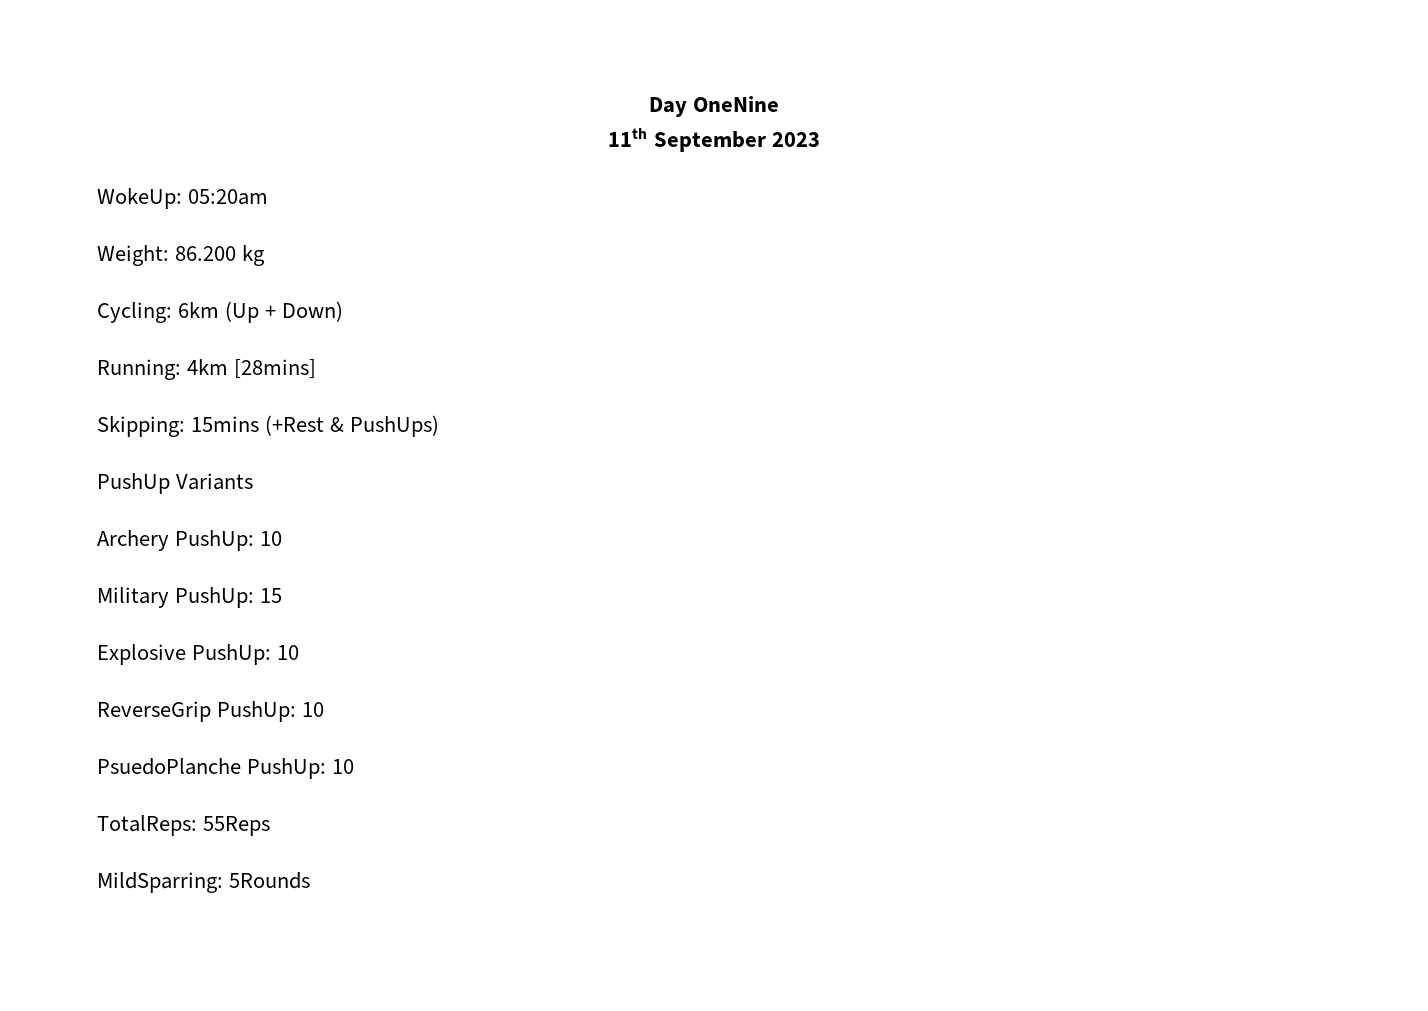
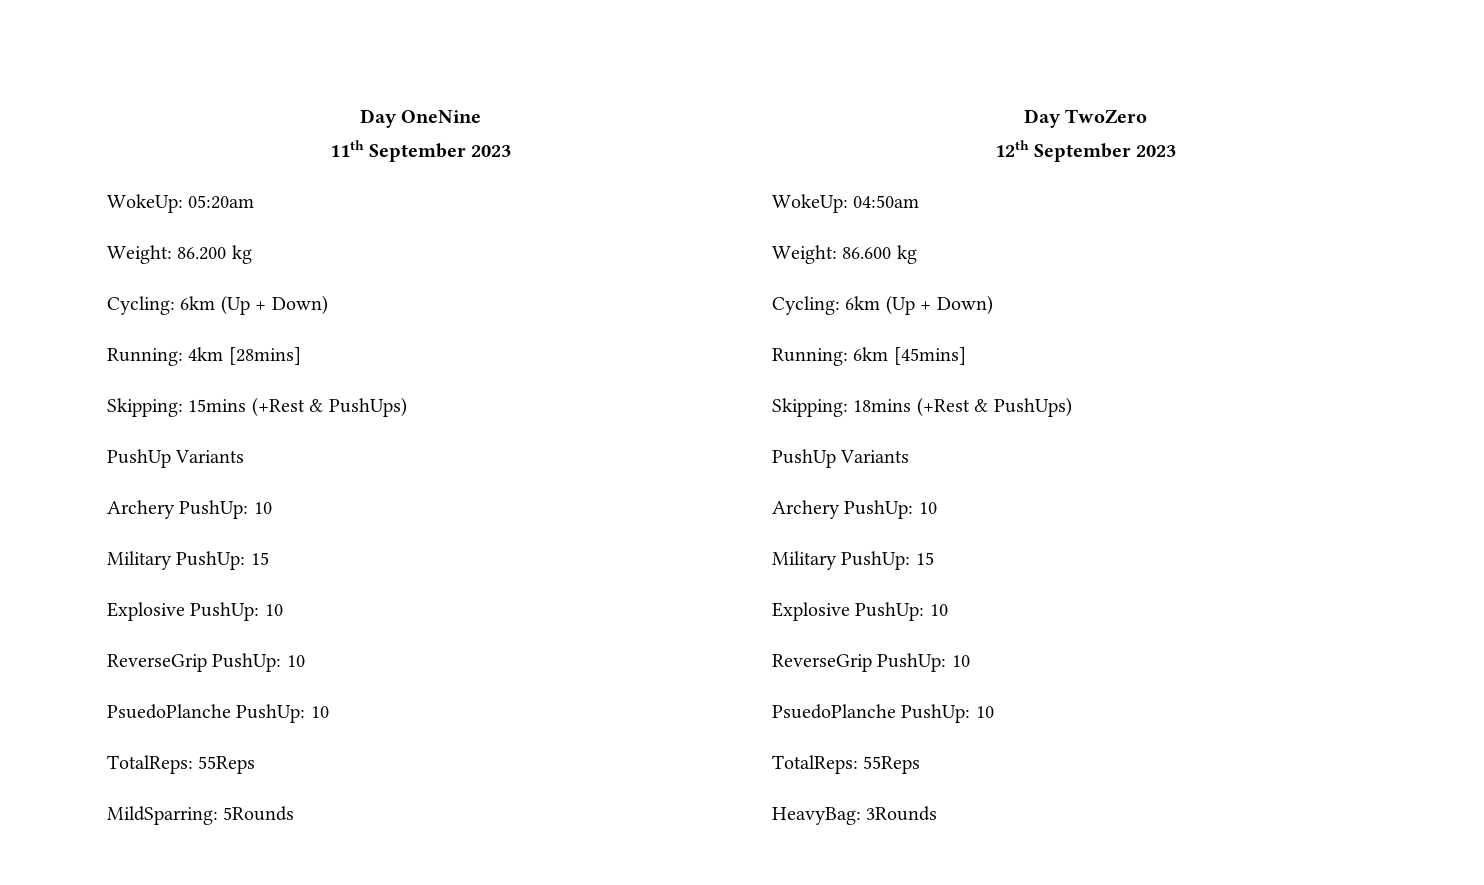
(311, 880) none -> [1023,109,1148,128] [994,140,1177,162] [772,194,920,213] [772,245,917,264] [772,295,993,315] [772,347,966,366] [772,397,1072,417] [772,449,910,468] [772,500,937,519] [772,551,934,570] [772,602,948,621] [772,653,970,672] [772,704,994,723] [772,755,921,774] [772,806,938,825] // Day TwoZero // 12th September 2023 // WokeUp: 04:50am // Weight: 86.600 kg // Cycling: 6km (Up + Down) // Running: 6km [45mins] // Skipping: 18mins (+Rest & PushUps) // PushUp Variants // Archery PushUp: 10 // Military PushUp: 15 // Explosive PushUp: 10 // ReverseGrip PushUp: 10 // PsuedoPlanche PushUp: 10 // TotalReps: 55Reps // HeavyBag: 3Rounds

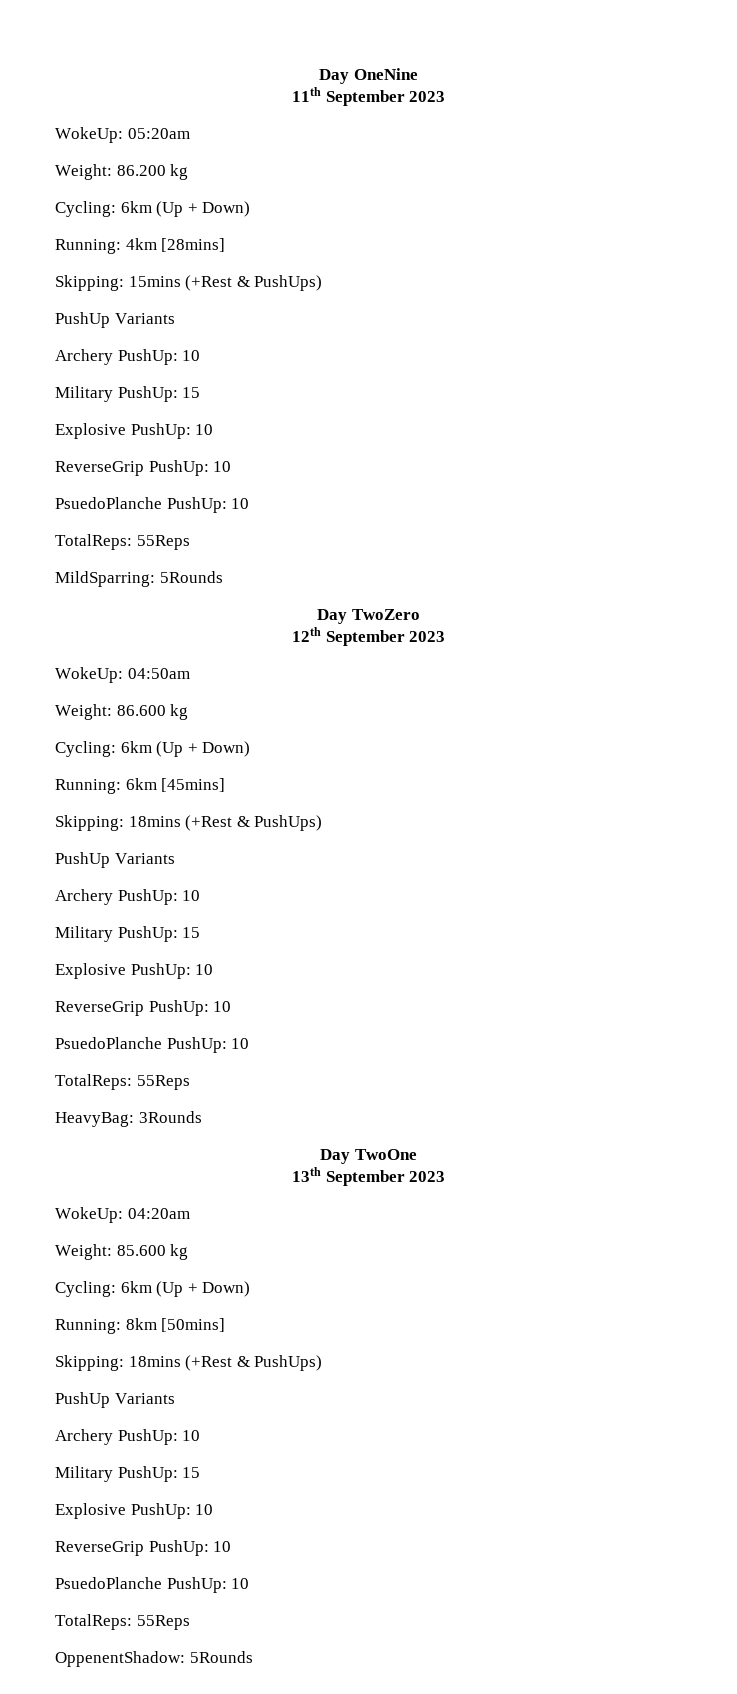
(938, 813) none -> [320,1149,417,1164] [291,1167,446,1186] [55,1207,190,1223] [55,1244,189,1260] [55,1281,251,1297] [55,1318,226,1334] [55,1355,323,1371] [55,1392,175,1408] [55,1429,201,1445] [55,1466,201,1482] [55,1503,214,1519] [55,1540,232,1556] [55,1577,250,1593] [55,1614,190,1630] [55,1651,253,1667] // Day TwoOne // 13th September 2023 // WokeUp: 04:20am // Weight: 85.600 kg // Cycling: 6km (Up + Down) // Running: 8km [50mins] // Skipping: 18mins (+Rest & PushUps) // PushUp Variants // Archery PushUp: 10 // Military PushUp: 15 // Explosive PushUp: 10 // ReverseGrip PushUp: 10 // PsuedoPlanche PushUp: 10 // TotalReps: 55Reps // OppenentShadow: 5Rounds

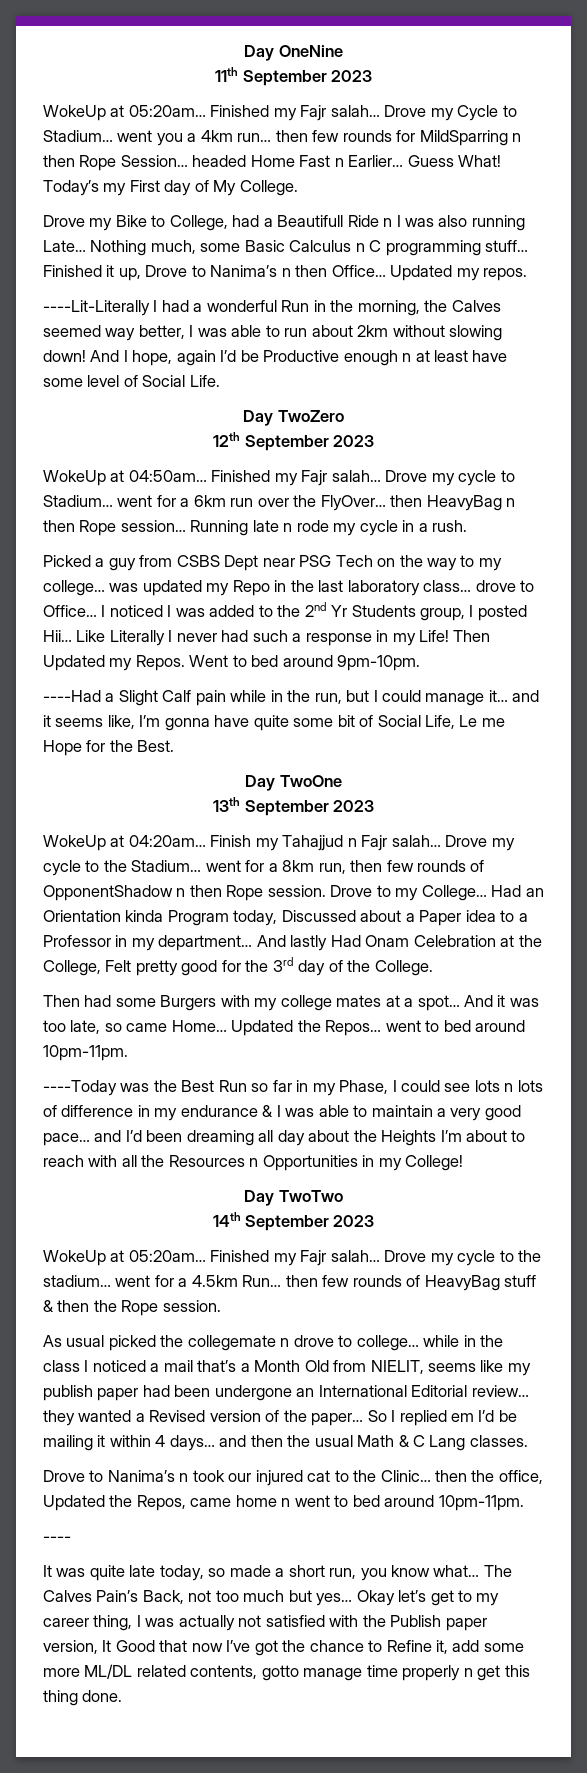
[55,127,190,143] [55,164,189,180] [55,201,251,217] [55,238,226,254] [55,275,323,291] [55,312,175,328] [55,349,201,365] [55,386,201,402] [55,423,214,439] [55,460,232,476] [55,497,250,513] [55,534,190,550] [55,571,223,587] WokeUp: 05:20am // Weight: 86.200 kg // Cycling: 6km (Up + Down) // Running: 4km [28mins] // Skipping: 15mins (+Rest & PushUps) // PushUp Variants // Archery PushUp: 10 // Military PushUp: 15 // Explosive PushUp: 10 // ReverseGrip PushUp: 10 // PsuedoPlanche PushUp: 10 // TotalReps: 55Reps // MildSparring: 5Rounds -> [43,105,517,121] [43,130,522,146] [43,155,502,171] [43,180,298,196] [43,215,525,231] [43,240,529,256] [43,265,528,281] [43,300,501,316] [43,325,503,341] [43,350,508,366] [43,375,220,387] WokeUp at 05:20am… Finished my Fajr salah… Drove my Cycle to Stadium… went you a 4km run… then few rounds for MildSparring n then Rope Session… headed Home Fast n Earlier… Guess What! Today’s my First day of My College. // Drove my Bike to College, had a Beautifull Ride n I was also running Late… Nothing much, some Basic Calculus n C programming stuff… Finished it up, Drove to Nanima’s n then Office… Updated my repos. // ----Lit-Literally I had a wonderful Run in the morning, the Calves seemed way better, I was able to run about 2km without slowing down! And I hope, again I’d be Productive enough n at least have some level of Social Life.
[55,667,190,683] [55,704,189,720] [55,741,251,757] [55,778,226,794] [55,815,323,831] [55,852,175,868] [55,889,201,905] [55,926,201,942] [55,963,214,979] [55,1000,232,1016] [55,1037,250,1053] [55,1074,190,1090] [55,1111,202,1127] WokeUp: 04:50am // Weight: 86.600 kg // Cycling: 6km (Up + Down) // Running: 6km [45mins] // Skipping: 18mins (+Rest & PushUps) // PushUp Variants // Archery PushUp: 10 // Military PushUp: 15 // Explosive PushUp: 10 // ReverseGrip PushUp: 10 // PsuedoPlanche PushUp: 10 // TotalReps: 55Reps // HeavyBag: 3Rounds -> [43,470,515,486] [43,495,516,511] [43,520,468,536] [43,555,502,571] [43,580,535,596] [43,602,527,621] [43,630,491,646] [43,655,421,671] [43,690,540,706] [43,715,505,731] [43,740,175,756] WokeUp at 04:50am… Finished my Fajr salah… Drove my cycle to Stadium… went for a 6km run over the FlyOver… then HeavyBag n then Rope session… Running late n rode my cycle in a rush. // Picked a guy from CSBS Dept near PSG Tech on the way to my college… was updated my Repo in the last laboratory class… drove to Office… I noticed I was added to the 2nd Yr Students group, I posted Hii… Like Literally I never had such a response in my Life! Then Updated my Repos. Went to bed around 9pm-10pm. // ----Had a Slight Calf pain while in the run, but I could manage it… and it seems like, I’m gonna have quite some bit of Social Life, Le me Hope for the Best.
[55,1207,190,1223] [55,1244,189,1260] [55,1281,251,1297] [55,1318,226,1334] [55,1355,323,1371] [55,1392,175,1408] [55,1429,201,1445] [55,1466,201,1482] [55,1503,214,1519] [55,1540,232,1556] [55,1577,250,1593] [55,1614,190,1630] [55,1651,253,1667] WokeUp: 04:20am // Weight: 85.600 kg // Cycling: 6km (Up + Down) // Running: 8km [50mins] // Skipping: 18mins (+Rest & PushUps) // PushUp Variants // Archery PushUp: 10 // Military PushUp: 15 // Explosive PushUp: 10 // ReverseGrip PushUp: 10 // PsuedoPlanche PushUp: 10 // TotalReps: 55Reps // OppenentShadow: 5Rounds -> [43,835,515,851] [43,860,485,876] [43,885,544,901] [43,910,528,926] [43,935,542,951] [43,957,433,976] [43,995,539,1011] [43,1020,526,1036] [43,1045,128,1061] [43,1080,543,1096] [43,1105,521,1121] [43,1130,526,1146] [43,1155,464,1171] [244,1190,343,1206] [212,1212,375,1231] [43,1250,542,1266] [43,1275,537,1291] [43,1300,221,1316] [43,1335,504,1351] [43,1360,531,1376] [43,1385,529,1401] [43,1410,517,1426] [43,1435,528,1451] [43,1470,543,1486] [43,1495,524,1511] [43,1536,71,1542] [43,1565,512,1581] [43,1590,500,1606] [43,1615,487,1631] [43,1640,524,1656] [43,1664,530,1681] [43,1690,123,1706] WokeUp at 04:20am… Finish my Tahajjud n Fajr salah… Drove my cycle to the Stadium… went for a 8km run, then few rounds of OpponentShadow n then Rope session. Drove to my College… Had an Orientation kinda Program today, Discussed about a Paper idea to a Professor in my department… And lastly Had Onam Celebration at the College, Felt pretty good for the 3rd day of the College. // Then had some Burgers with my college mates at a spot… And it was too late, so came Home… Updated the Repos… went to bed around 10pm-11pm. // ----Today was the Best Run so far in my Phase, I could see lots n lots of difference in my endurance & I was able to maintain a very good pace… and I’d been dreaming all day about the Heights I’m about to reach with all the Resources n Opportunities in my College! // Day TwoTwo // 14th September 2023 // WokeUp at 05:20am… Finished my Fajr salah… Drove my cycle to the stadium… went for a 4.5km Run… then few rounds of HeavyBag stuff & then the Rope session. // As usual picked the collegemate n drove to college… while in the class I noticed a mail that’s a Month Old from NIELIT, seems like my publish paper had been undergone an International Editorial review… they wanted a Revised version of the paper… So I replied em I’d be mailing it within 4 days… and then the usual Math & C Lang classes. // Drove to Nanima’s n took our injured cat to the Clinic… then the office, Updated the Repos, came home n went to bed around 10pm-11pm. // ---- // It was quite late today, so made a short run, you know what… The Calves Pain’s Back, not too much but yes… Okay let’s get to my career thing, I was actually not satisfied with the Publish paper version, It Good that now I’ve got the chance to Refine it, add some more ML/DL related contents, gotto manage time properly n get this thing done.

